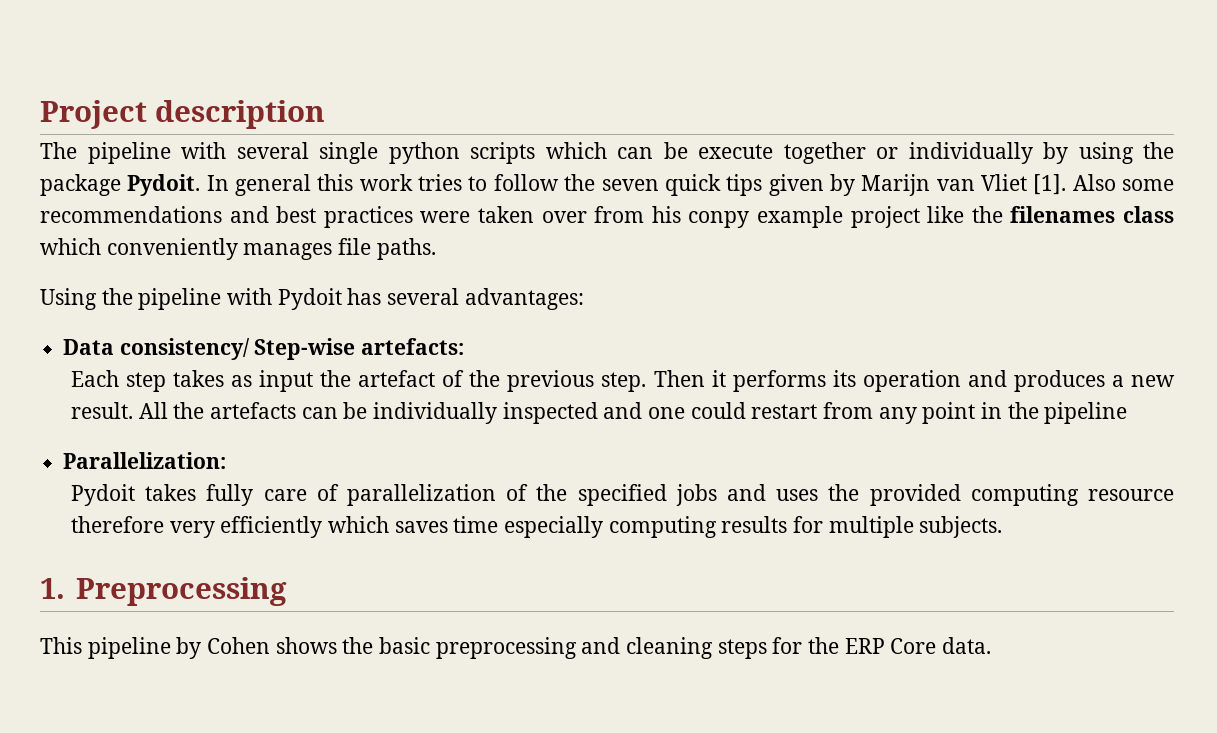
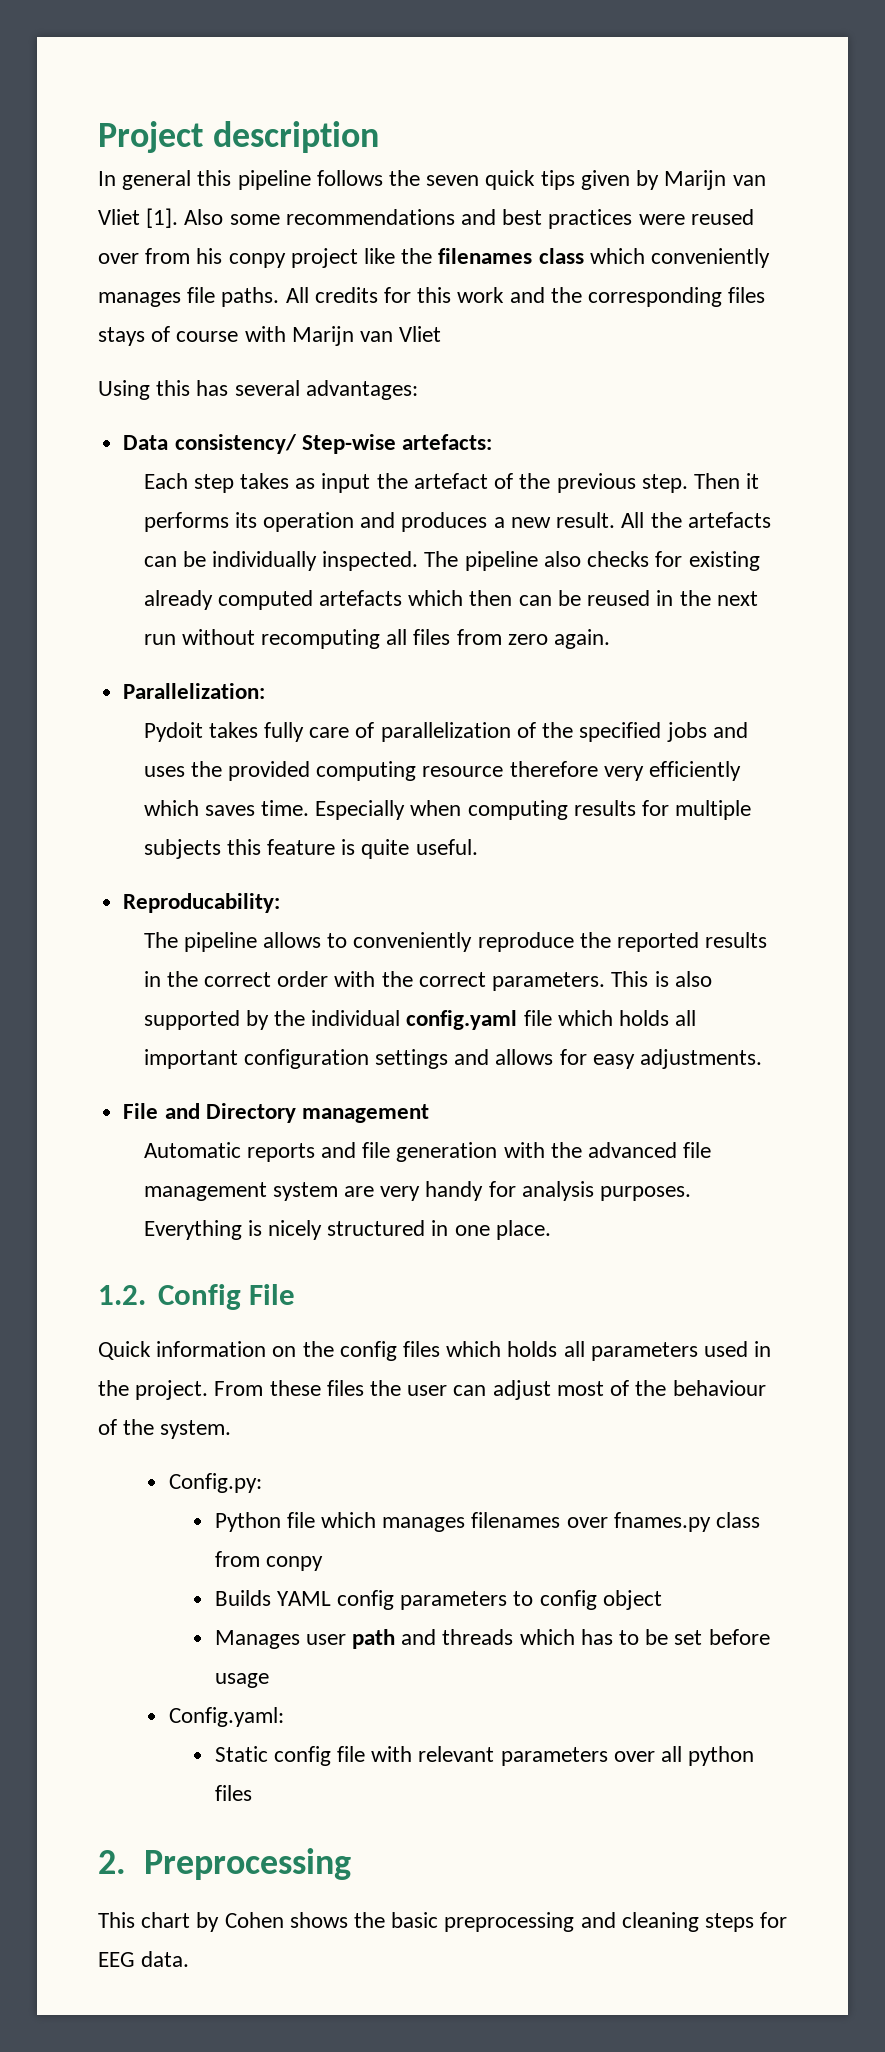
[40,142,1174,164] [40,174,559,196] The pipeline with several single python scripts which can be execute together or individually by using the package Pydoit. In general this work tries to follow -> [98,170,383,190] In general this pipeline follows
[478,206,534,223] taken -> [690,209,754,225] reused
[757,206,844,228] example -> (286, 260) none
[40,288,342,310] // Using the pipeline with Pydoit -> [285,287,766,307] [98,326,442,346] [98,380,191,400] All credits for this work and the corresponding files stays of course with Marijn van Vliet // Using this
[502,402,1128,424] inspected and one could restart from any point in the pipeline -> [322,551,760,571] [143,590,758,610] [143,629,611,649] inspected. The pipeline also checks for existing already computed artefacts which then can be reused in the next run without recomputing all files from zero again.
[453,516,603,538] time especially -> [261,800,462,820] time. Especially when
[919,516,1003,538] [40,578,65,599] subjects. // 1. -> [143,839,478,859] [123,893,281,913] [143,932,768,952] [143,971,712,991] [143,1010,697,1030] [143,1049,763,1069] [123,1103,429,1123] [143,1142,712,1162] [143,1181,692,1201] [143,1220,551,1240] [98,1284,295,1310] [98,1341,772,1361] [98,1380,766,1400] [98,1419,232,1439] [168,1473,262,1493] [214,1512,761,1532] [214,1551,323,1571] [214,1590,662,1610] [214,1629,770,1649] [214,1673,269,1688] [168,1707,284,1727] [214,1746,755,1766] [214,1785,252,1801] [98,1850,126,1874] subjects this feature is quite useful. // Reproducability: // The pipeline allows to conveniently reproduce the reported results in the correct order with the correct parameters. This is also supported by the individual config.yaml file which holds all important configuration settings and allows for easy adjustments. // File and Directory management // Automatic reports and file generation with the advanced file management system are very handy for analysis purposes. Everything is nicely structured in one place. // 1.2. Config File // Quick information on the config files which holds all parameters used in the project. From these files the user can adjust most of the behaviour of the system. // Config.py: // Python file which manages filenames over fnames.py class from conpy // Builds YAML config parameters to config object // Manages user path and threads which has to be set before usage // Config.yaml: // Static config file with relevant parameters over all python files // 2.
[87,637,171,659] pipeline -> [141,1912,191,1928] chart
[808,637,937,654] the ERP Core -> [98,1952,135,1967] EEG

